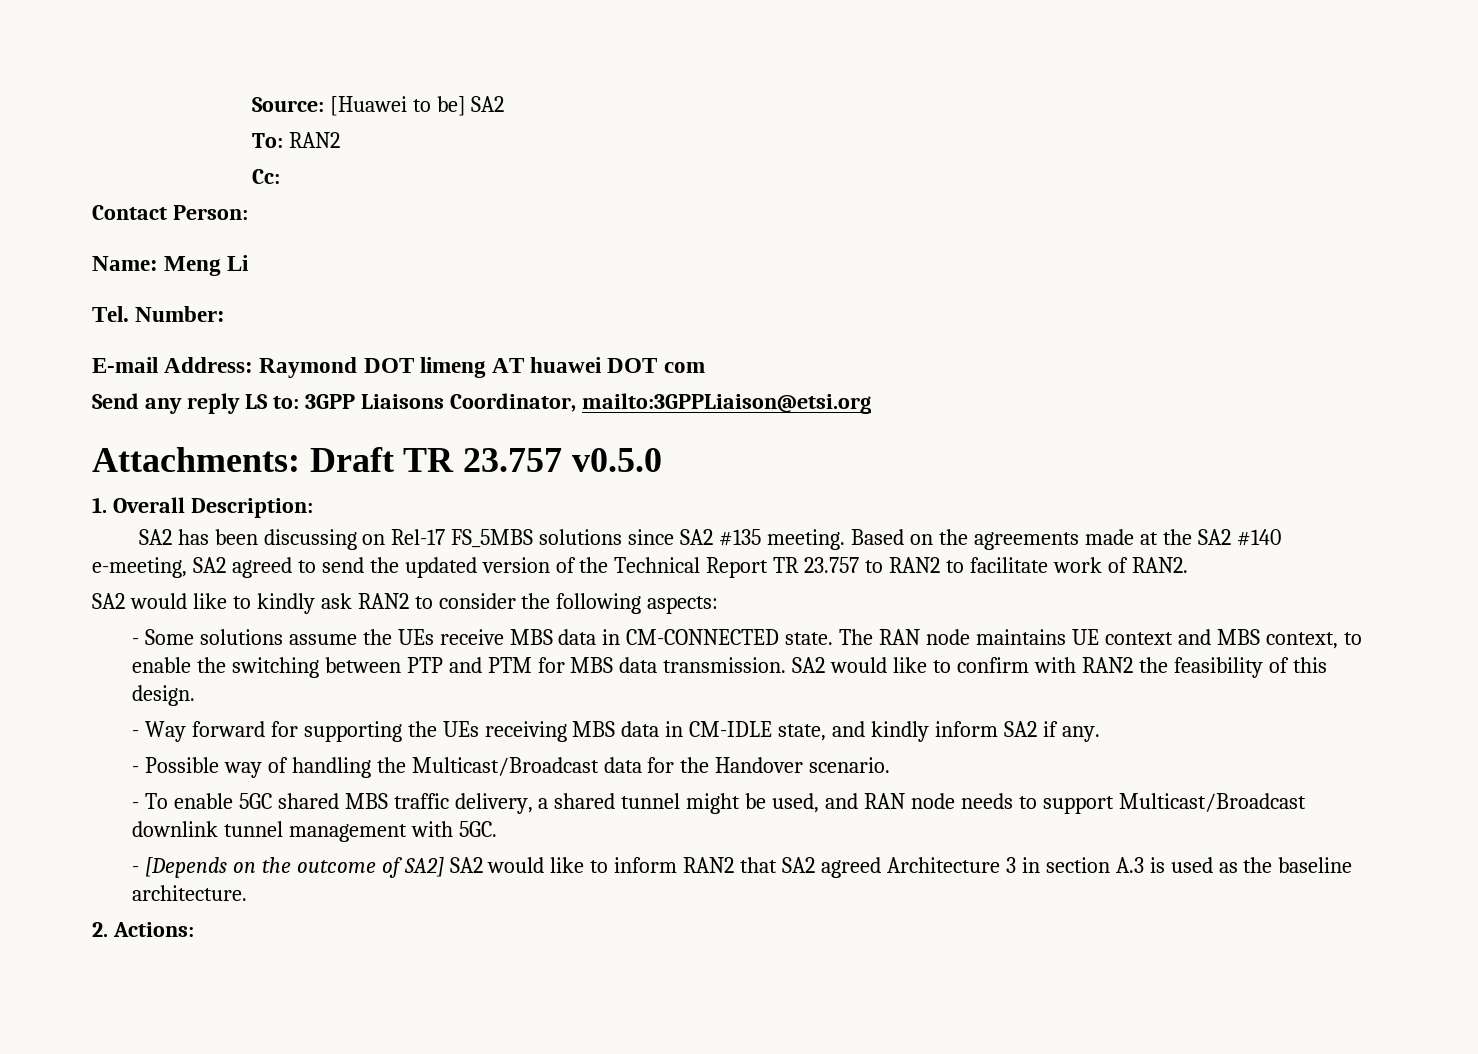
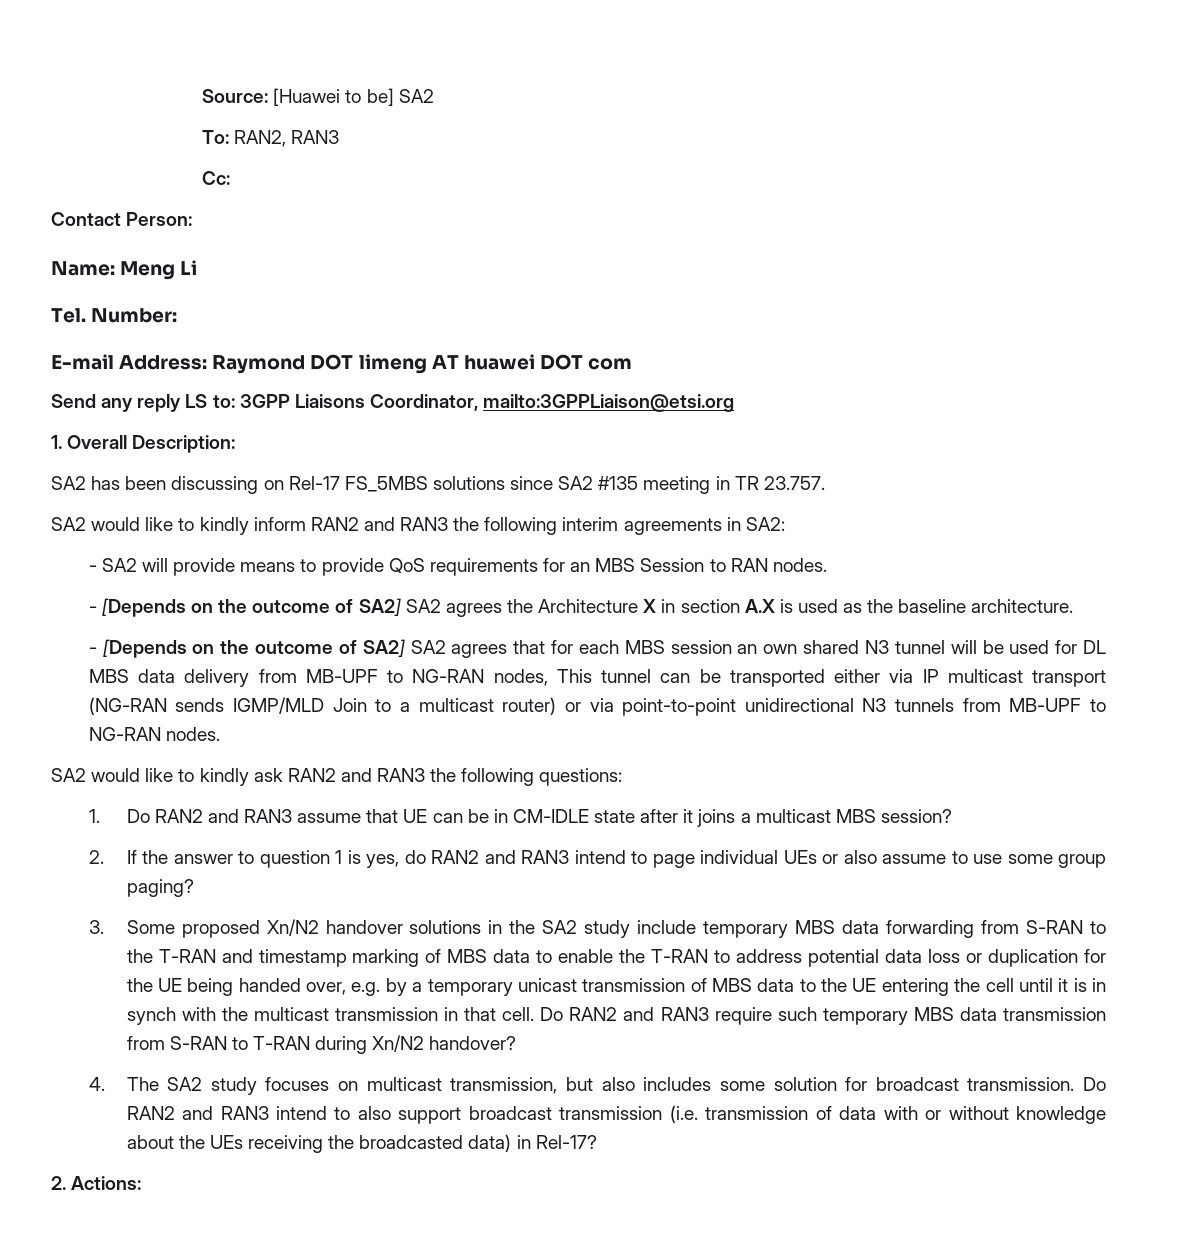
[288,132,340,148] RAN2 -> [234,130,340,147] RAN2, RAN3
[92,447,662,472] // Attachments: Draft TR 23.757 v0.5.0 -> (735, 403) none
[767,529,1281,550] [92,557,1188,578] [92,593,719,614] [131,629,1362,649] [131,657,1327,678] [131,685,195,706] [131,721,1100,742] [131,757,891,778] [131,793,1306,814] [131,821,497,842] [131,857,1016,878] meeting. Based on the agreements made at the SA2 #140 e-meeting, SA2 agreed to send the updated version of the Technical Report TR 23.757 to RAN2 to facilitate work of RAN2. // SA2 would like to kindly ask RAN2 to consider the following aspects: // - Some solutions assume the UEs receive MBS data in CM-CONNECTED state. The RAN node maintains UE context and MBS context, to enable the switching between PTP and PTM for MBS data transmission. SA2 would like to confirm with RAN2 the feasibility of this design. // - Way forward for supporting the UEs receiving MBS data in CM-IDLE state, and kindly inform SA2 if any. // - Possible way of handling the Multicast/Broadcast data for the Handover scenario. // - To enable 5GC shared MBS traffic delivery, a shared tunnel might be used, and RAN node needs to support Multicast/Broadcast downlink tunnel management with 5GC. // - [Depends on the outcome of SA2] SA2 would like to inform RAN2 that SA2 agreed Architecture 3 -> [643,476,825,494] [51,517,785,535] [88,558,827,576] [88,598,657,617] meeting in TR 23.757. // SA2 would like to kindly inform RAN2 and RAN3 the following interim agreements in SA2: // - SA2 will provide means to provide QoS requirements for an MBS Session to RAN nodes. // - [Depends on the outcome of SA2] SA2 agrees the Architecture X
[1115,857,1144,873] A.3 -> [744,599,775,613] A.X
(247, 893) none -> [88,639,1107,658] [88,669,1107,687] [88,697,1106,716] [88,727,220,741] [51,768,623,786] [88,809,952,827] [88,850,1107,868] [126,879,194,897] [88,919,1106,938] [126,949,1106,967] [126,978,1107,996] [126,1007,1107,1025] [126,1035,517,1054] [88,1077,1106,1095] [126,1105,1106,1124] [126,1134,597,1153] // - [Depends on the outcome of SA2] SA2 agrees that for each MBS session an own shared N3 tunnel will be used for DL MBS data delivery from MB-UPF to NG-RAN nodes, This tunnel can be transported either via IP multicast transport (NG-RAN sends IGMP/MLD Join to a multicast router) or via point-to-point unidirectional N3 tunnels from MB-UPF to NG-RAN nodes. // SA2 would like to kindly ask RAN2 and RAN3 the following questions: // 1. Do RAN2 and RAN3 assume that UE can be in CM-IDLE state after it joins a multicast MBS session? // 2. If the answer to question 1 is yes, do RAN2 and RAN3 intend to page individual UEs or also assume to use some group paging? // 3. Some proposed Xn/N2 handover solutions in the SA2 study include temporary MBS data forwarding from S-RAN to the T-RAN and timestamp marking of MBS data to enable the T-RAN to address potential data loss or duplication for the UE being handed over, e.g. by a temporary unicast transmission of MBS data to the UE entering the cell until it is in synch with the multicast transmission in that cell. Do RAN2 and RAN3 require such temporary MBS data transmission from S-RAN to T-RAN during Xn/N2 handover? // 4. The SA2 study focuses on multicast transmission, but also includes some solution for broadcast transmission. Do RAN2 and RAN3 intend to also support broadcast transmission (i.e. transmission of data with or without knowledge about the UEs receiving the broadcasted data) in Rel-17?

